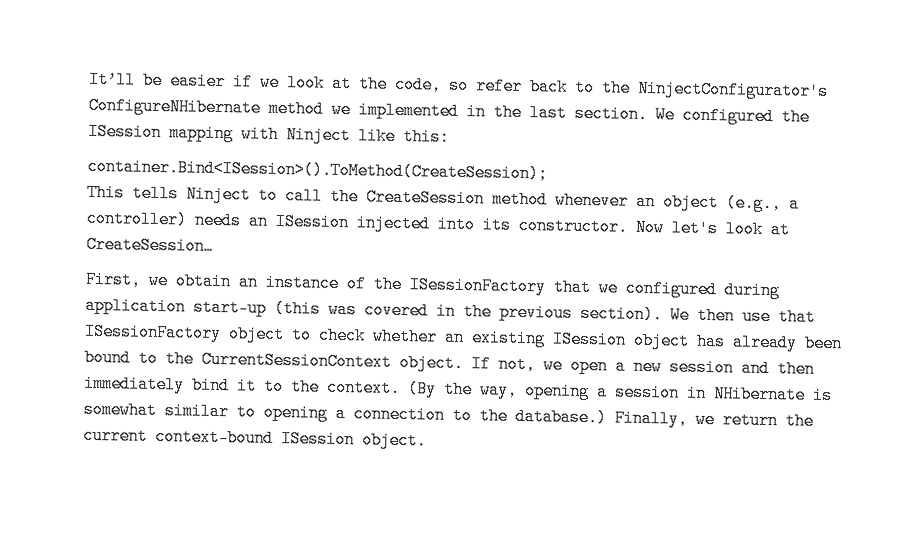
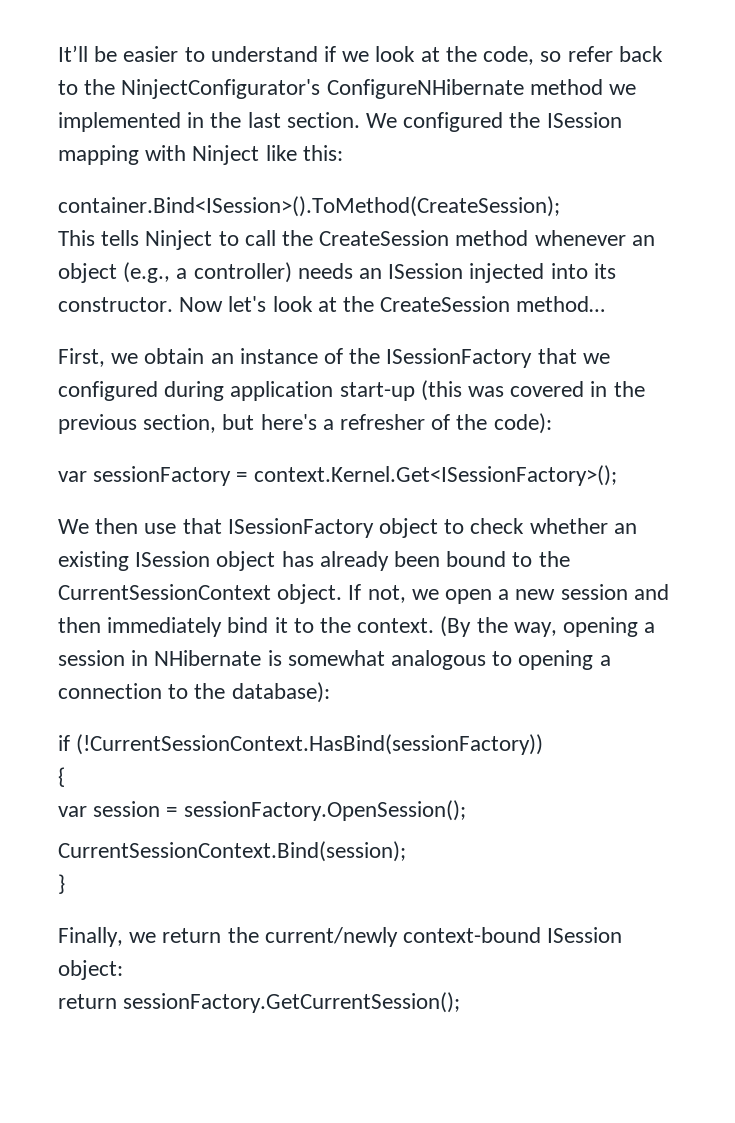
(226, 81) none -> [184,46,318,62] to understand
[86,235,213,255] CreateSession… -> [343,296,606,312] the CreateSession method…
[580,304,663,324] section). -> [143,413,552,434] [58,465,617,486] section, but here's a refresher of the code): // var sessionFactory = context.Kernel.Get<ISessionFactory>(); //
[164,402,229,421] similar -> [391,650,487,670] analogous
[515,407,607,427] database.) -> [231,682,330,703] [58,734,544,755] [58,767,65,787] [58,800,466,821] [58,841,406,862] [58,874,65,894] database): // if (!CurrentSessionContext.HasBind(sessionFactory)) // { // var session = sessionFactory.OpenSession(); // CurrentSessionContext.Bind(session); // } //
[83,426,148,445] current -> [264,927,398,947] current/newly
[362,431,427,450] object. -> [58,960,123,980] [58,992,461,1013] object: // return sessionFactory.GetCurrentSession();

